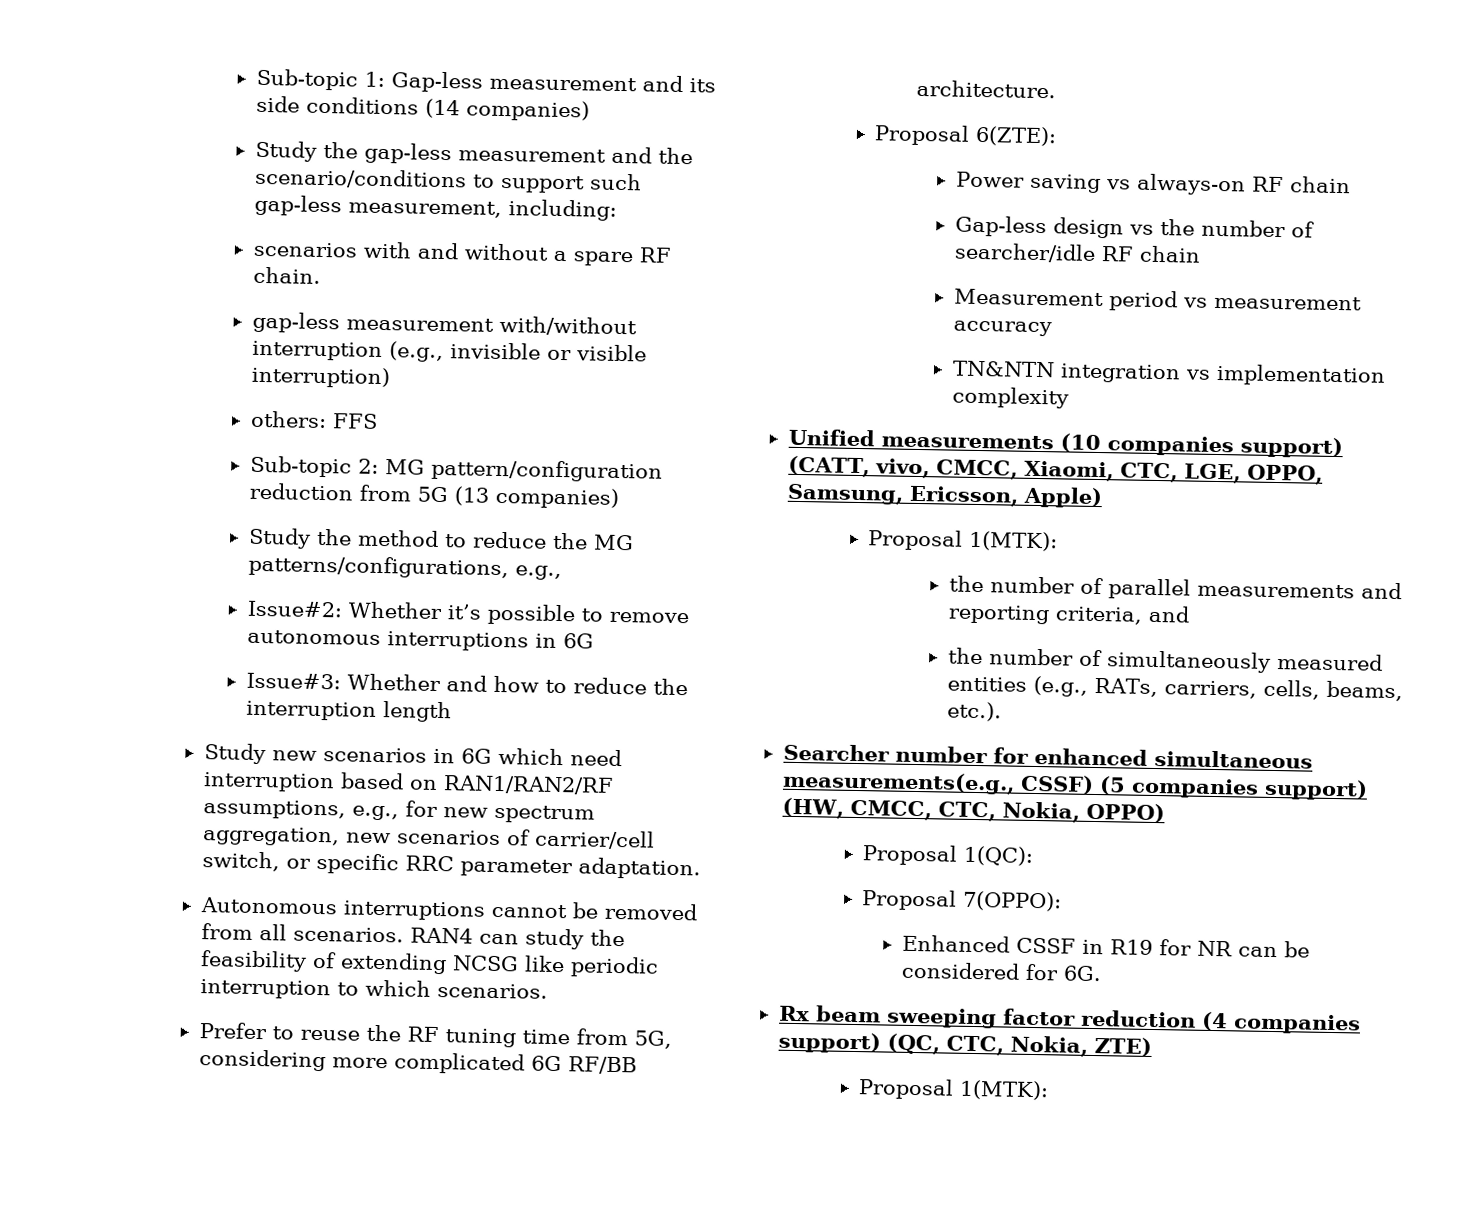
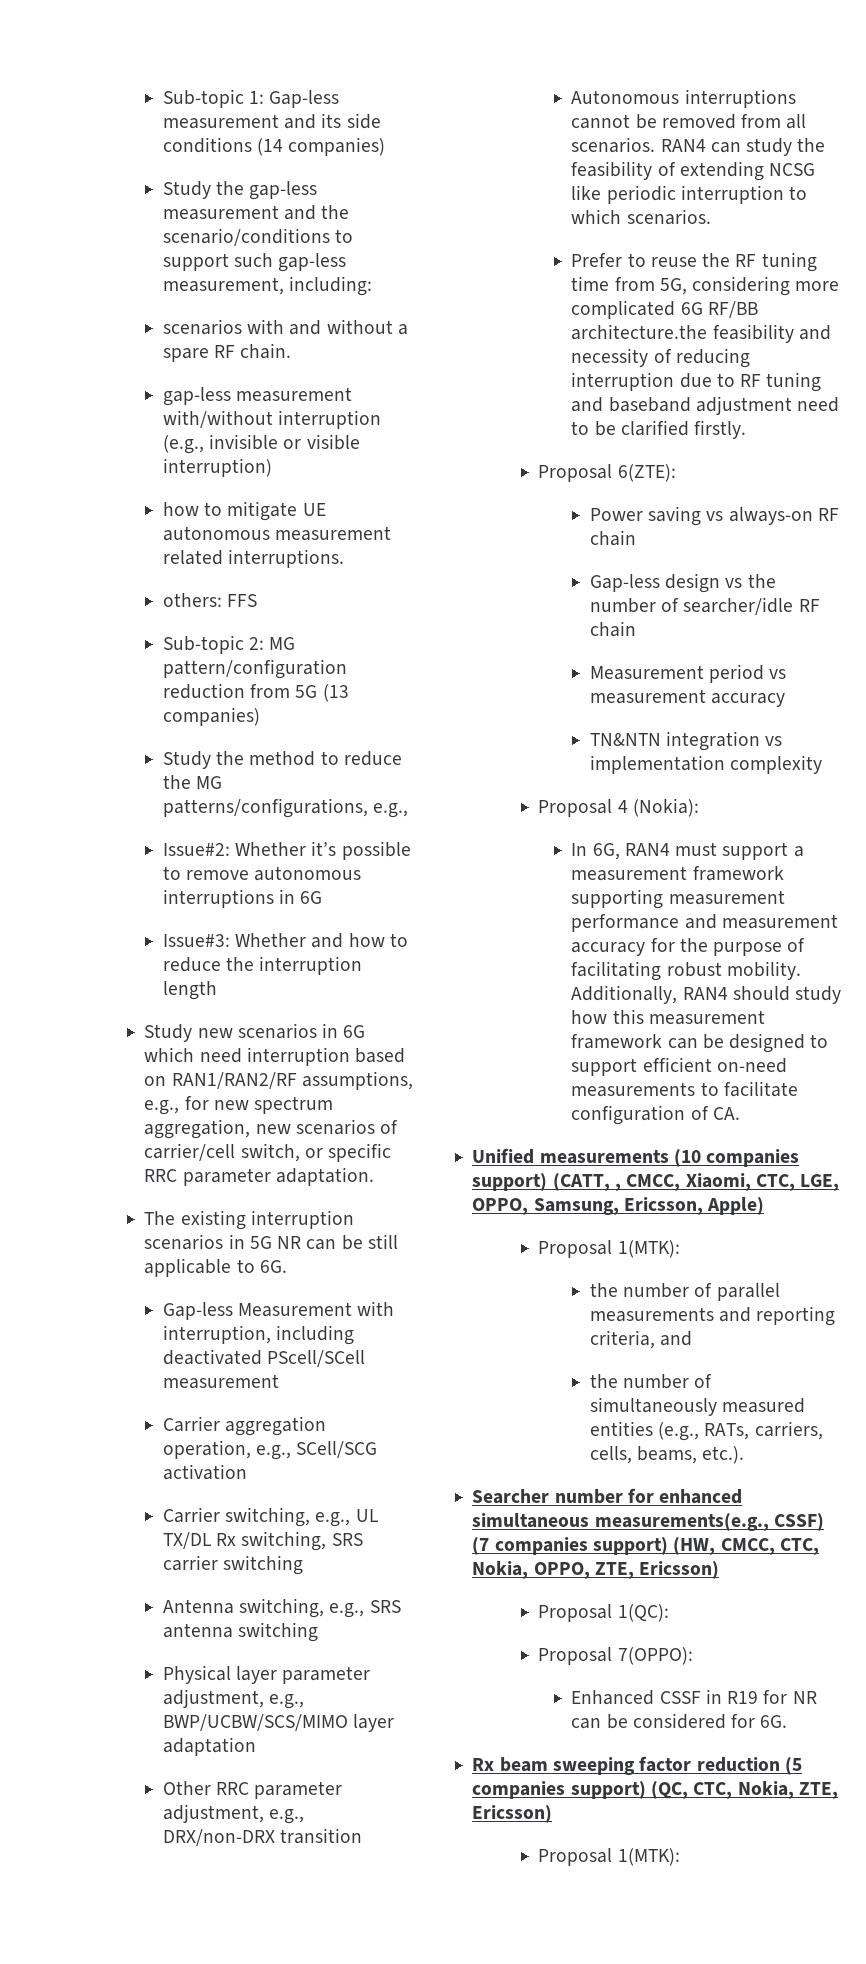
(390, 377) none -> [162,501,326,521] [162,526,392,541] [162,549,345,568] // how to mitigate UE autonomous measurement related interruptions.
(701, 868) none -> [144,1210,354,1230] [144,1234,398,1250] [144,1258,287,1277] [162,1301,395,1320] [162,1325,355,1345] [162,1349,366,1367] [162,1374,279,1389] [162,1416,327,1436] [162,1440,378,1460] [162,1464,247,1480] [162,1507,378,1527] [162,1531,363,1551] [162,1555,304,1575] [162,1598,401,1618] [162,1622,319,1642] [162,1665,371,1684] [162,1689,305,1709] [162,1714,395,1732] [162,1737,256,1756] [162,1781,343,1799] [162,1804,305,1824] [162,1828,363,1846] // The existing interruption scenarios in 5G NR can be still applicable to 6G. // Gap-less Measurement with interruption, including deactivated PScell/SCell measurement // Carrier aggregation operation, e.g., SCell/SCG activation // Carrier switching, e.g., UL TX/DL Rx switching, SRS carrier switching // Antenna switching, e.g., SRS antenna switching // Physical layer parameter adjustment, e.g., BWP/UCBW/SCS/MIMO layer adaptation // Other RRC parameter adjustment, e.g., DRX/non-DRX transition
[915,79,1056,99] architecture. -> [571,324,831,343] [571,348,750,368] [571,372,822,392] [571,396,840,415] [571,420,747,439] architecture.the feasibility and necessity of reducing interruption due to RF tuning and baseband adjustment need to be clarified firstly.
(1069, 397) none -> [538,798,699,817] [571,842,804,860] [571,866,784,881] [571,889,785,909] [571,914,838,932] [571,938,806,956] [571,961,801,981] [571,985,842,1004] [571,1009,765,1025] [571,1033,829,1053] [571,1057,787,1076] [571,1081,798,1097] [571,1105,740,1125] // Proposal 4 (Nokia): // In 6G, RAN4 must support a measurement framework supporting measurement performance and measurement accuracy for the purpose of facilitating robust mobility. Additionally, RAN4 should study how this measurement framework can be designed to support efficient on-need measurements to facilitate configuration of CA.
[875,458,931,479] vivo, -> [614,1183,621,1191] ,
[1098,776,1126,796] (5 -> [472,1537,490,1555] (7
[1085,802,1165,824] OPPO) -> [533,1561,720,1579] OPPO, ZTE, Ericsson)
[1200,1011,1228,1032] (4 -> [784,1757,802,1775] (5
[1093,1037,1152,1057] ZTE) -> [798,1782,838,1799] [472,1805,553,1823] ZTE, Ericsson)

